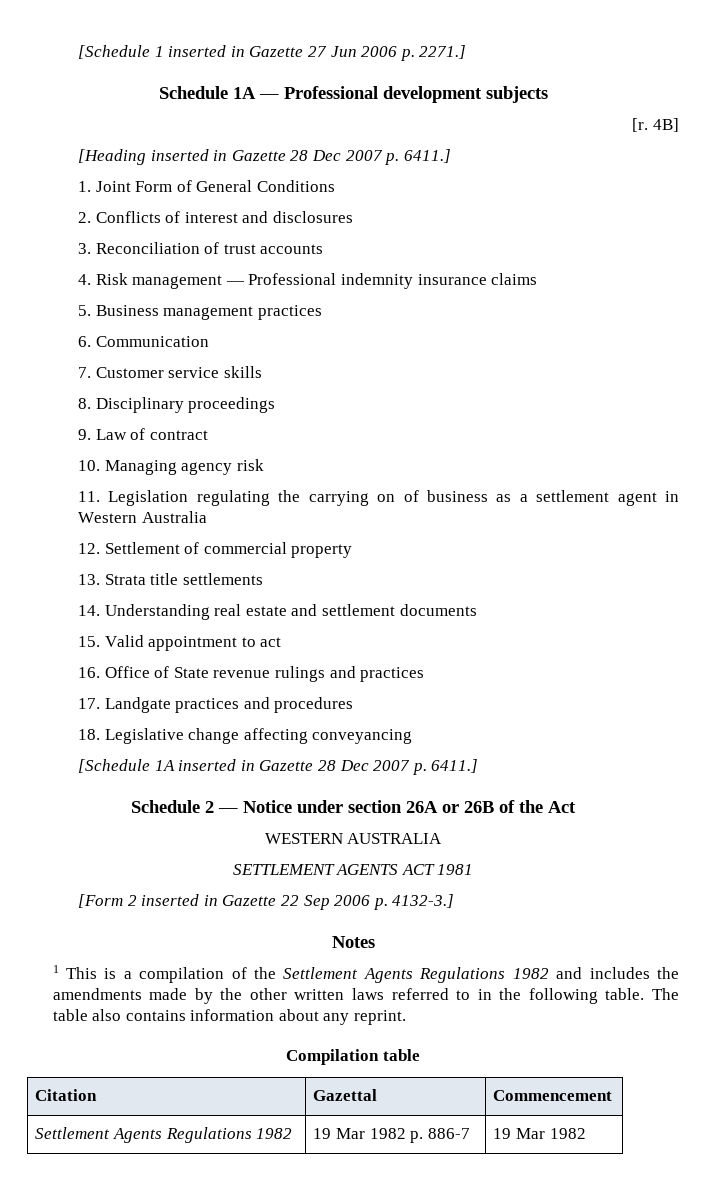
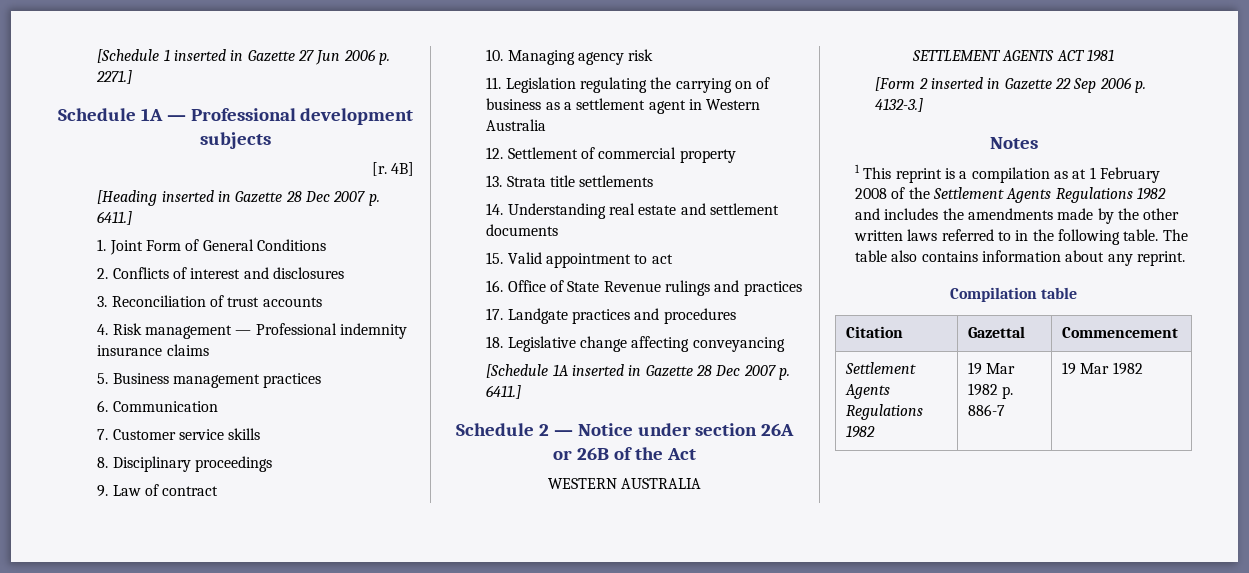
[213,670,271,678] revenue -> [603,281,661,292] Revenue
(97, 973) none -> [895,168,942,183] reprint
(225, 975) none -> [1054,167,1161,183] [855,188,888,199] as at 1 February 2008

